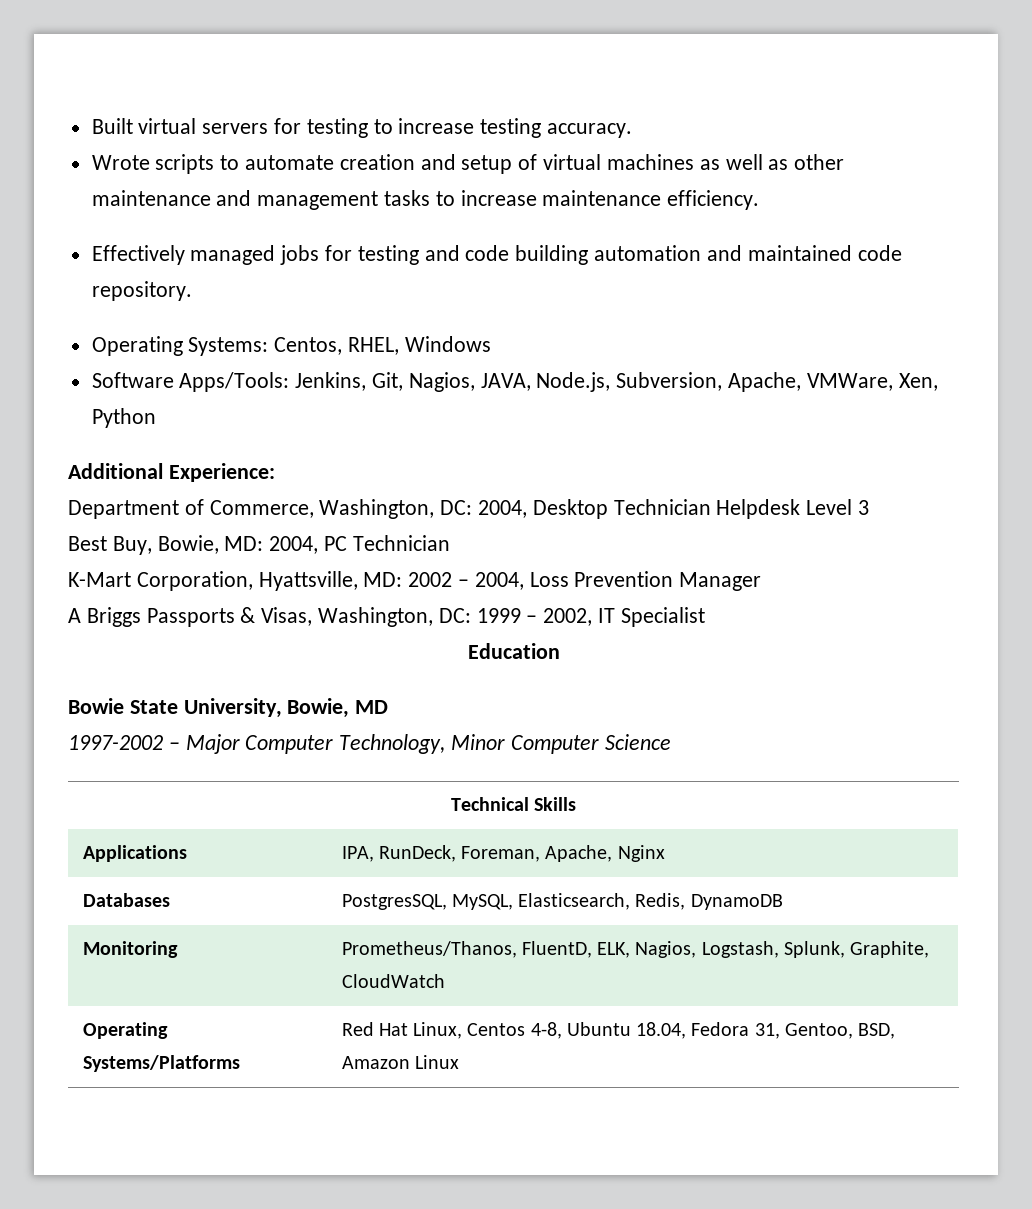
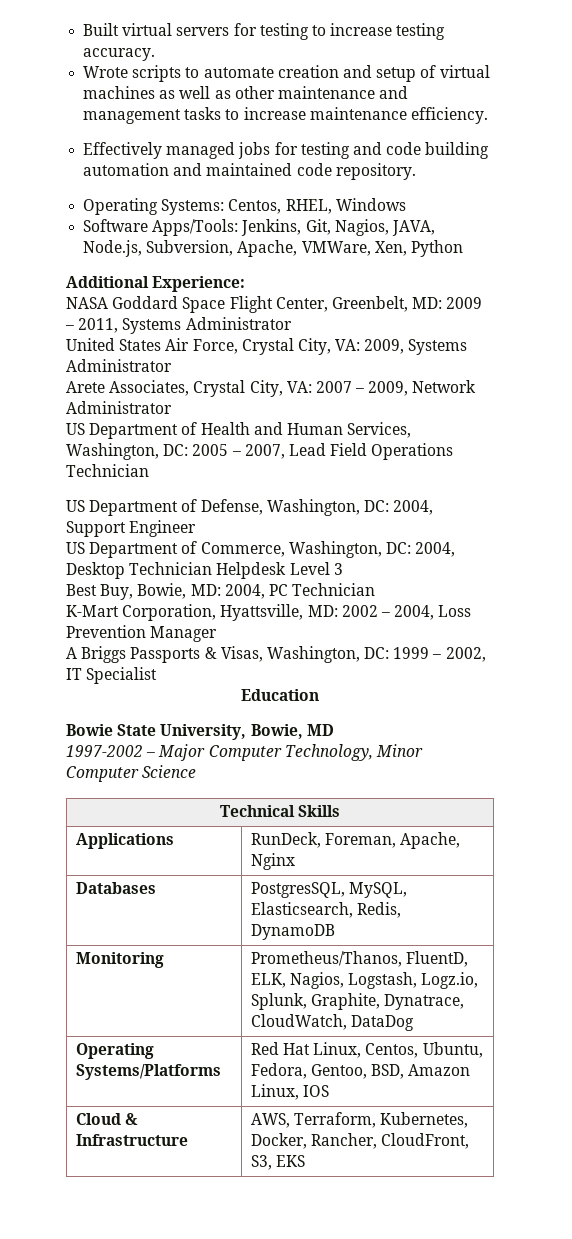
(275, 472) none -> [66,296,483,313] [65,317,292,334] [66,338,468,355] [66,359,172,372] [66,380,477,397] [66,401,172,414] [66,422,412,439] [66,443,454,460] [66,464,149,477] [66,499,434,516] [66,520,197,537] [66,542,85,554] NASA Goddard Space Flight Center, Greenbelt, MD: 2009 – 2011, Systems Administrator // United States Air Force, Crystal City, VA: 2009, Systems Administrator // Arete Associates, Crystal City, VA: 2007 – 2009, Network Administrator // US Department of Health and Human Services, Washington, DC: 2005 – 2007, Lead Field Operations Technician // US Department of Defense, Washington, DC: 2004, Support Engineer // US
[341,846,374,862] IPA, -> (174, 841) none
(779, 949) none -> [421,972,479,989] Logz.io,
[341,974,445,988] CloudWatch -> [384,994,465,1010] [250,1014,415,1031] Dynatrace, CloudWatch, DataDog
[467,1022,896,1039] [341,1055,459,1069] Centos 4-8, Ubuntu 18.04, Fedora 31, Gentoo, BSD, Amazon Linux -> [365,1042,483,1058] [250,1063,471,1079] [250,1084,330,1100] [75,1113,139,1125] [75,1134,188,1146] [250,1112,469,1128] [250,1133,470,1149] [250,1155,306,1170] Centos, Ubuntu, Fedora, Gentoo, BSD, Amazon Linux, IOS // Cloud & Infrastructure | AWS, Terraform, Kubernetes, Docker, Rancher, CloudFront, S3, EKS

